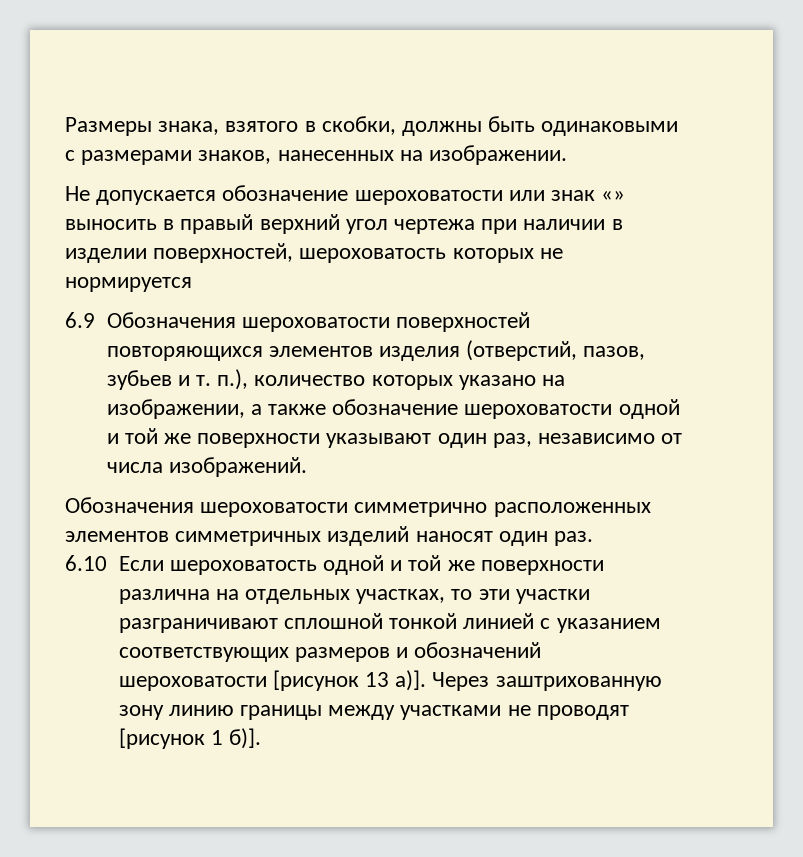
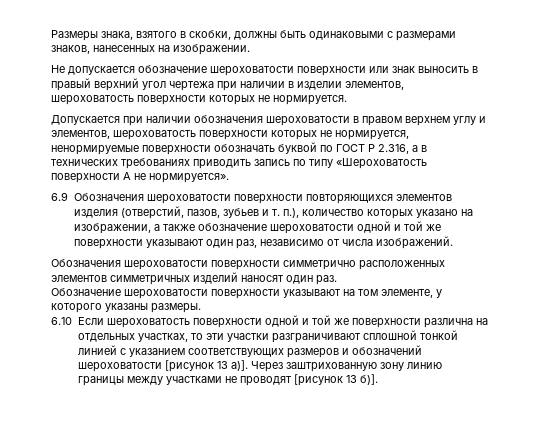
(503, 197) none -> [297,66,366,76] поверхности
[601,191,626,201] «» -> (415, 69) none
[153,243,563,263] [65,277,192,292] поверхностей, шероховатость которых не нормируется -> [345,81,404,90] [51,95,347,105] [51,115,486,126] [51,130,409,140] [51,142,427,155] [51,158,427,169] [51,172,229,183] элементов, шероховатость поверхности которых не нормируется. // Допускается при наличии обозначения шероховатости в правом верхнем углу и элементов, шероховатость поверхности которых не нормируется, ненормируемые поверхности обозначать буквой по ГОСТ Р 2.316, а в технических требованиях приводить запись по типу «Шероховатость поверхности А не нормируется».
[395,312,530,332] поверхностей -> [233,194,303,204] поверхности
(349, 509) none -> [211,260,280,270] поверхности
(594, 538) none -> [51,288,442,299] [51,303,201,313] // Обозначение шероховатости поверхности указывают на том элементе, у которого указаны размеры.
(317, 567) none -> [192,318,262,328] поверхности
[210,730,223,745] 1 -> [345,375,357,383] 13

